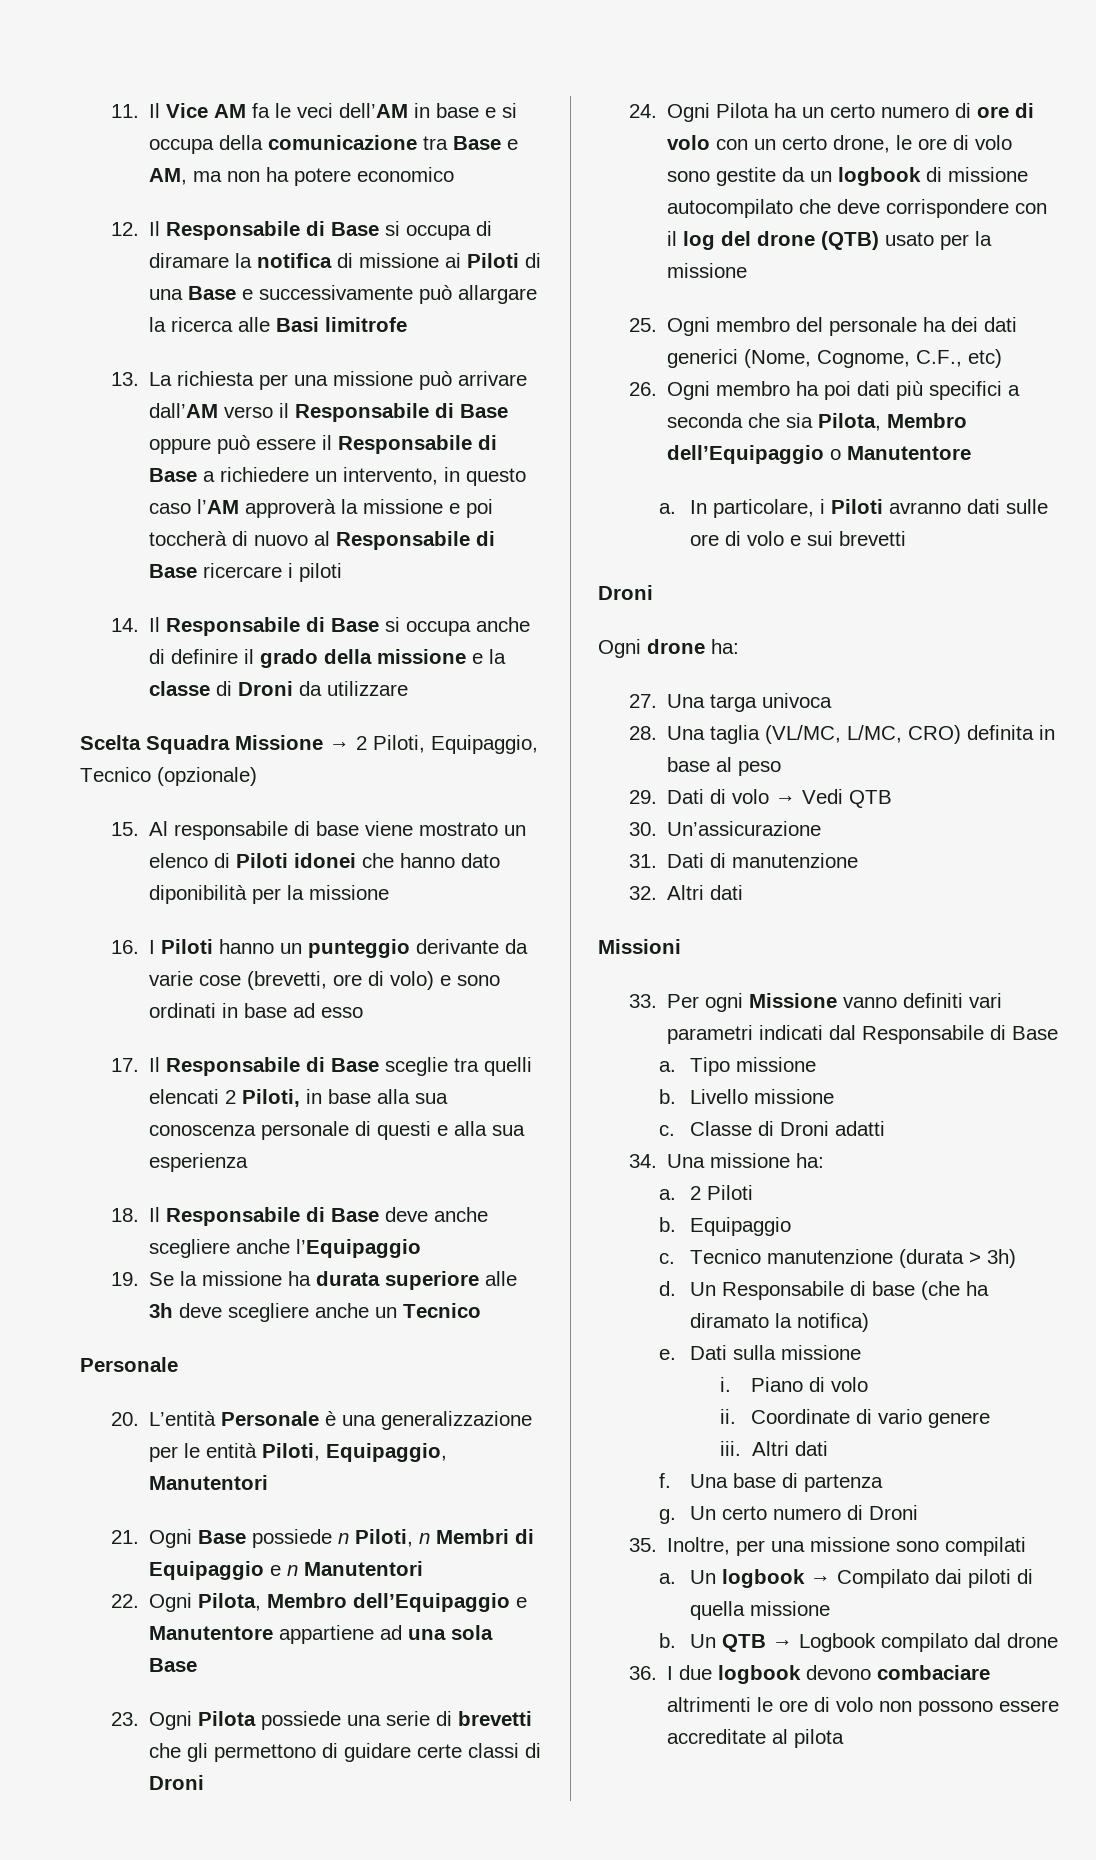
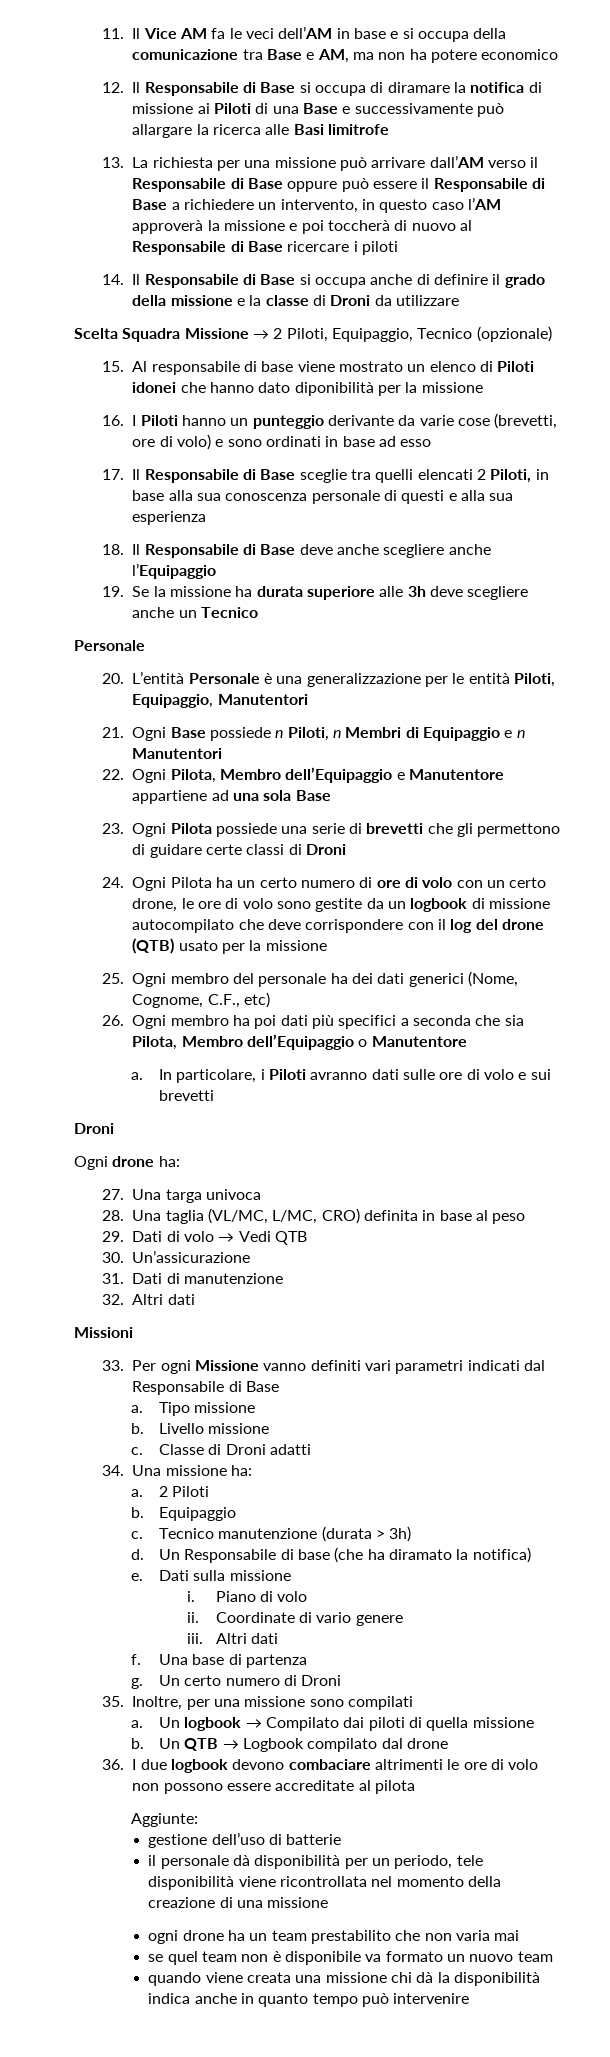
(844, 1738) none -> [130,1813,198,1827] [148,1832,342,1848] [148,1855,483,1869] [148,1876,501,1890] [148,1897,329,1908] [148,1930,520,1944] [148,1951,553,1965] [148,1972,540,1986] [148,1993,470,2007] // Aggiunte: // gestione dell’uso di batterie // il personale dà disponibilità per un periodo, tele disponibilità viene ricontrollata nel momento della creazione di una missione // ogni drone ha un team prestabilito che non varia mai // se quel team non è disponibile va formato un nuovo team // quando viene creata una missione chi dà la disponibilità indica anche in quanto tempo può intervenire

